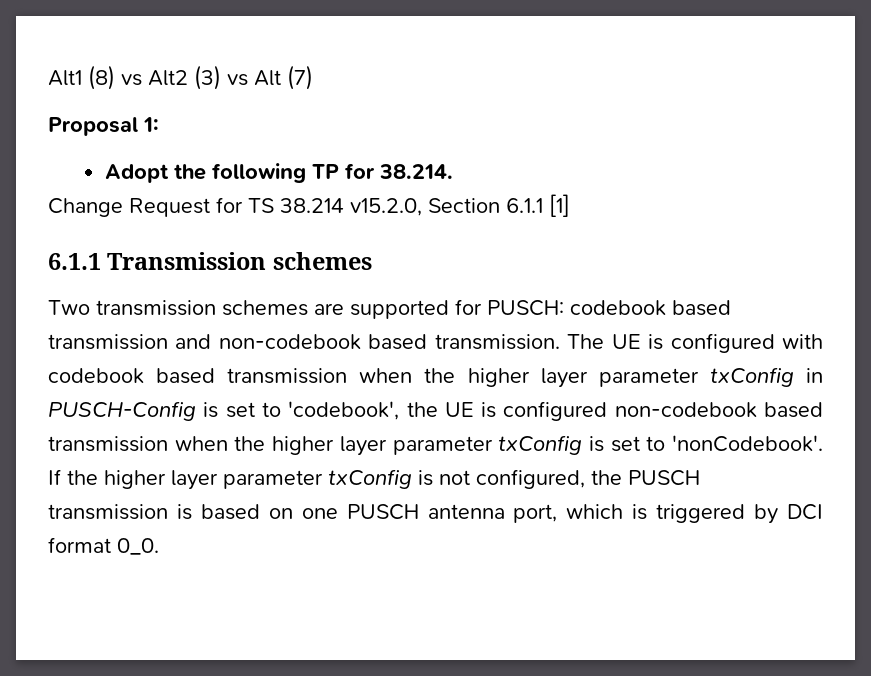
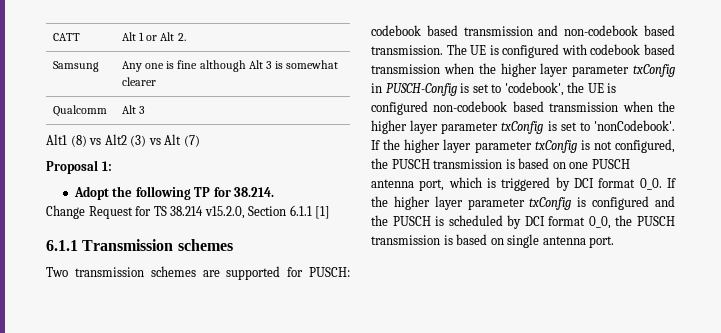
(48, 78) none -> [53,33,81,41] [122,32,186,41] [53,61,100,72] [122,60,339,72] [122,77,157,86] [53,105,108,117] [122,105,146,114] CATT | Alt 1 or Alt 2. // Samsung | Any one is fine although Alt 3 is somewhat clearer // Qualcomm | Alt 3 //
(159, 546) none -> [667,178,676,188] [371,196,675,210] [371,215,676,229] [371,234,615,248] If the higher layer parameter txConfig is configured and the PUSCH is scheduled by DCI format 0_0, the PUSCH transmission is based on single antenna port.

